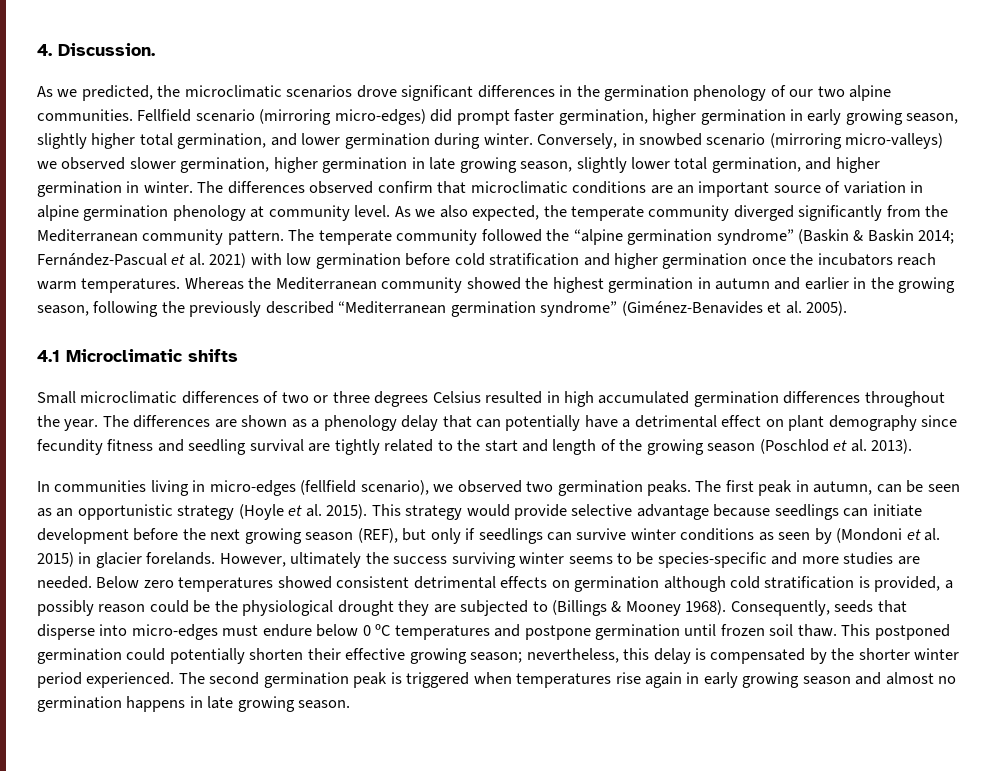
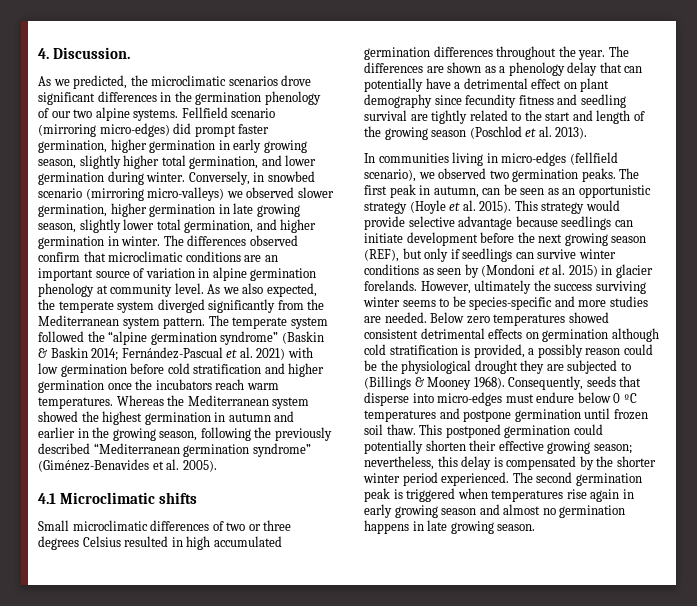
[37,109,133,121] communities. -> [133,109,179,121] systems.
[648,205,730,221] community -> [117,301,155,313] system
[142,229,224,245] community -> [122,317,160,329] system
[396,229,478,245] community -> [290,317,328,329] system
[381,277,463,293] community -> [272,397,310,409] system

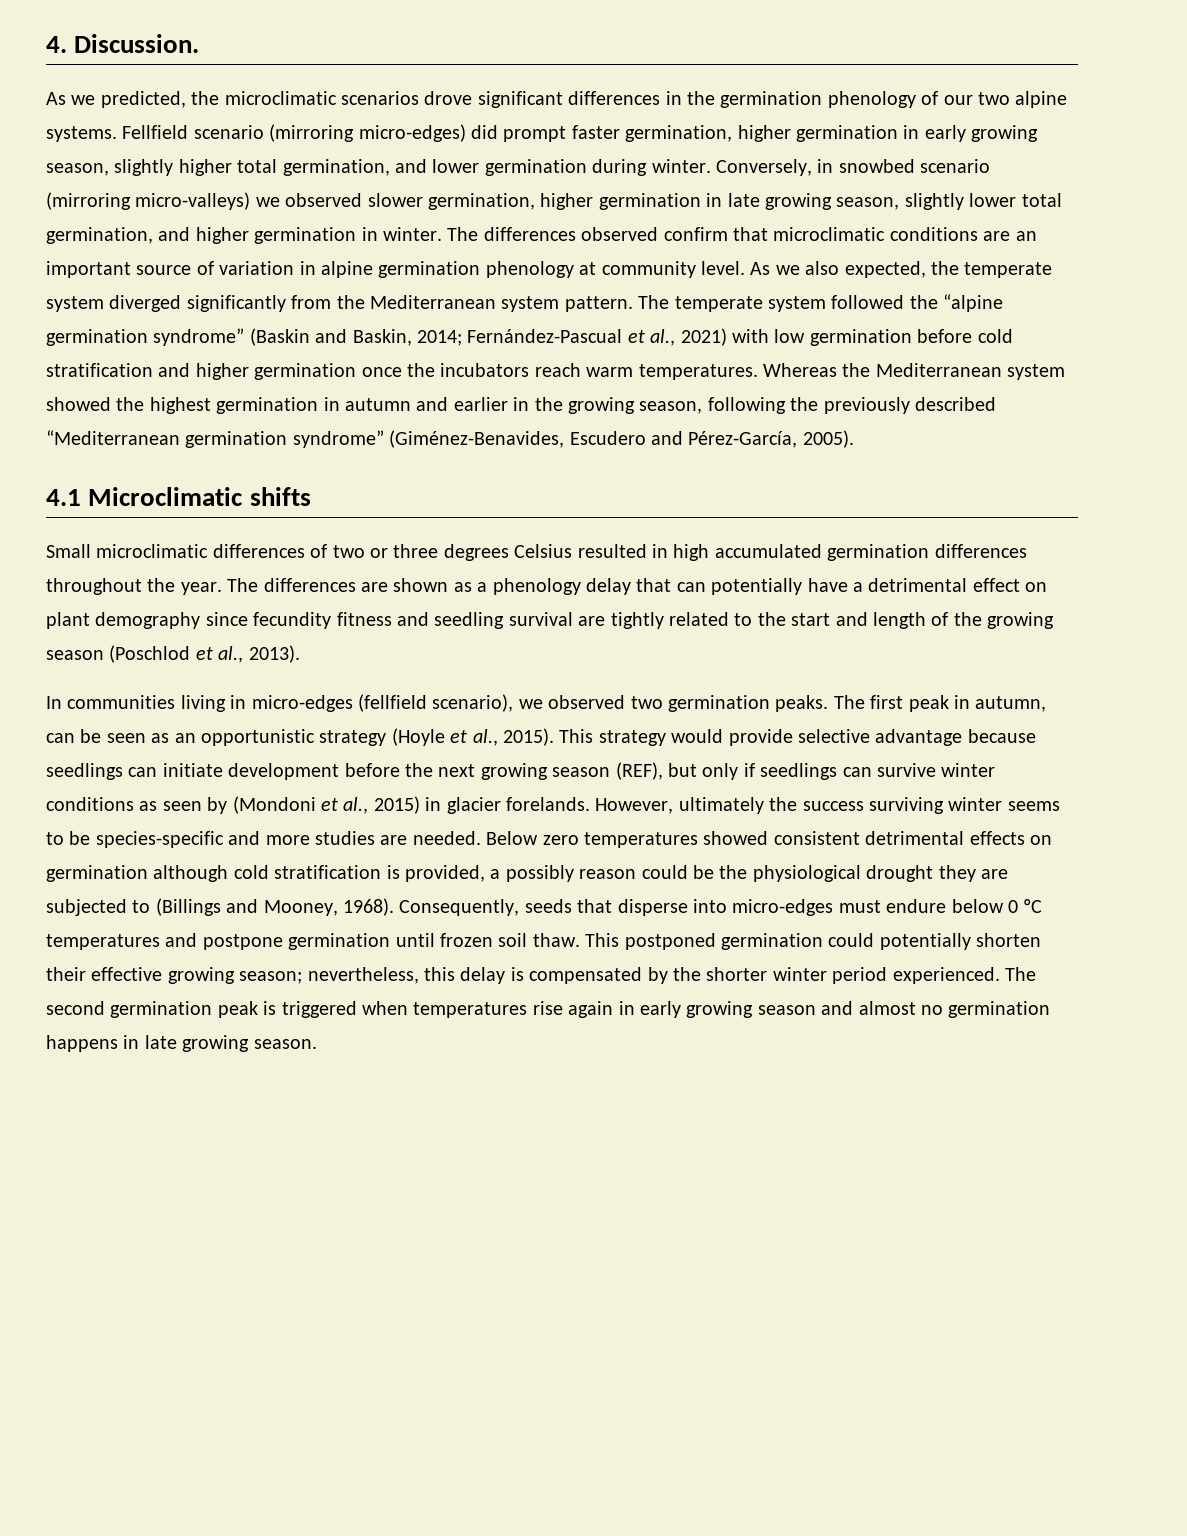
[38,347,88,358] & Baskin -> [315,329,412,346] and Baskin,
[239,347,253,358] al. -> [650,329,676,346] al.,
[38,459,180,472] (Giménez-Benavides et al. -> [389,430,798,448] (Giménez-Benavides, Escudero and Pérez-García,
[538,126,552,137] al. -> [218,646,244,663] al.,
[462,200,476,211] al. -> [472,729,498,746] al.,
[552,264,566,275] al. -> [343,797,369,814] al.,
[414,377,472,390] & Mooney -> [226,899,338,916] and Mooney,

